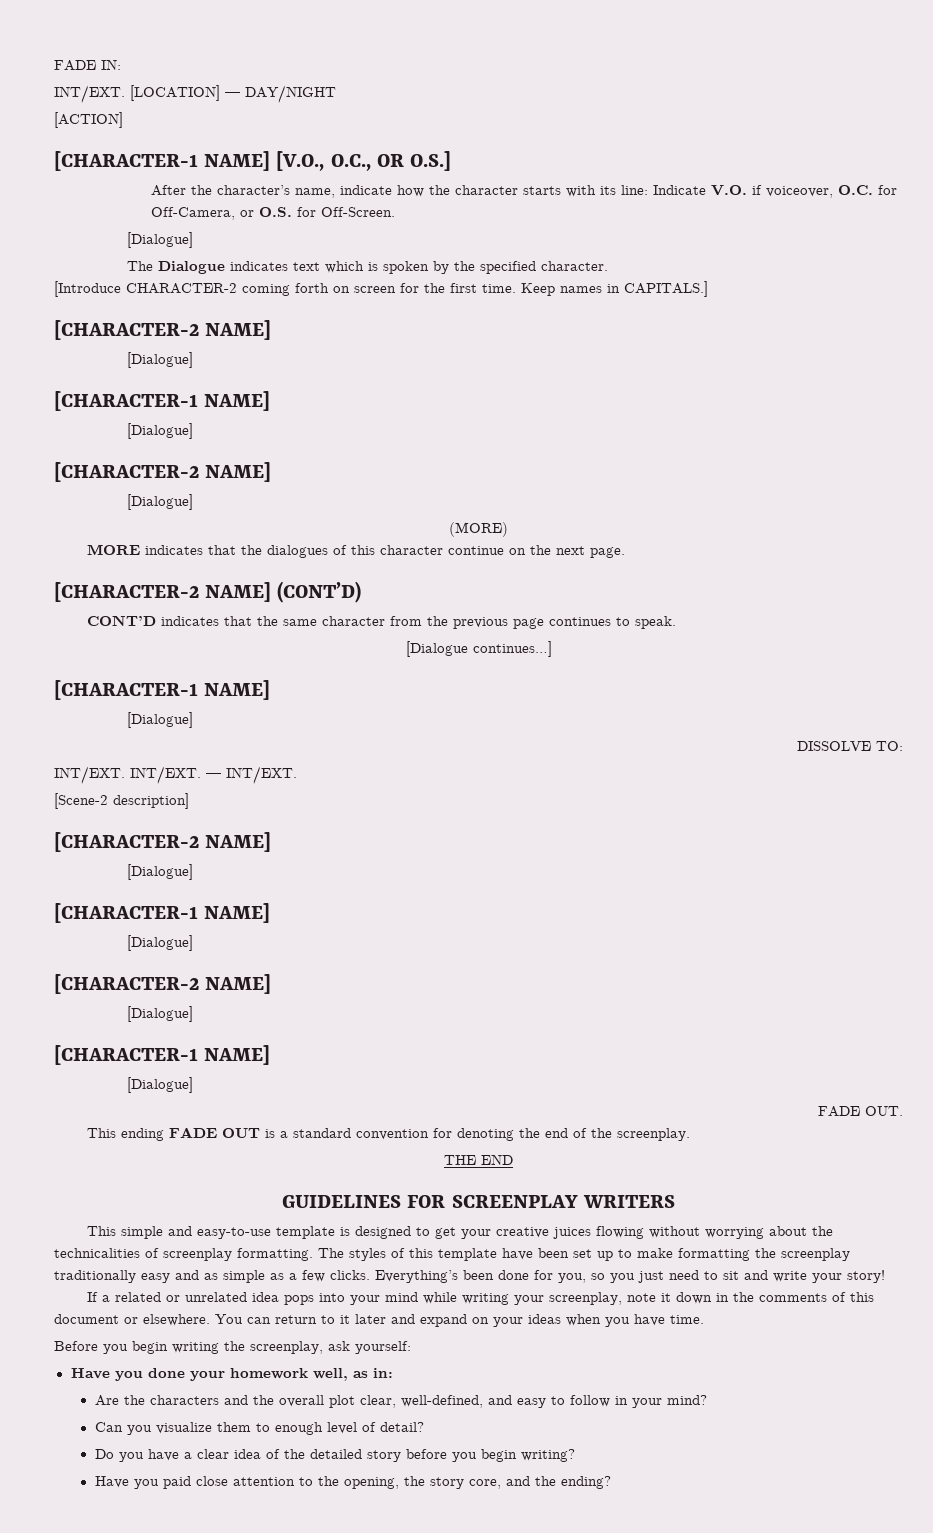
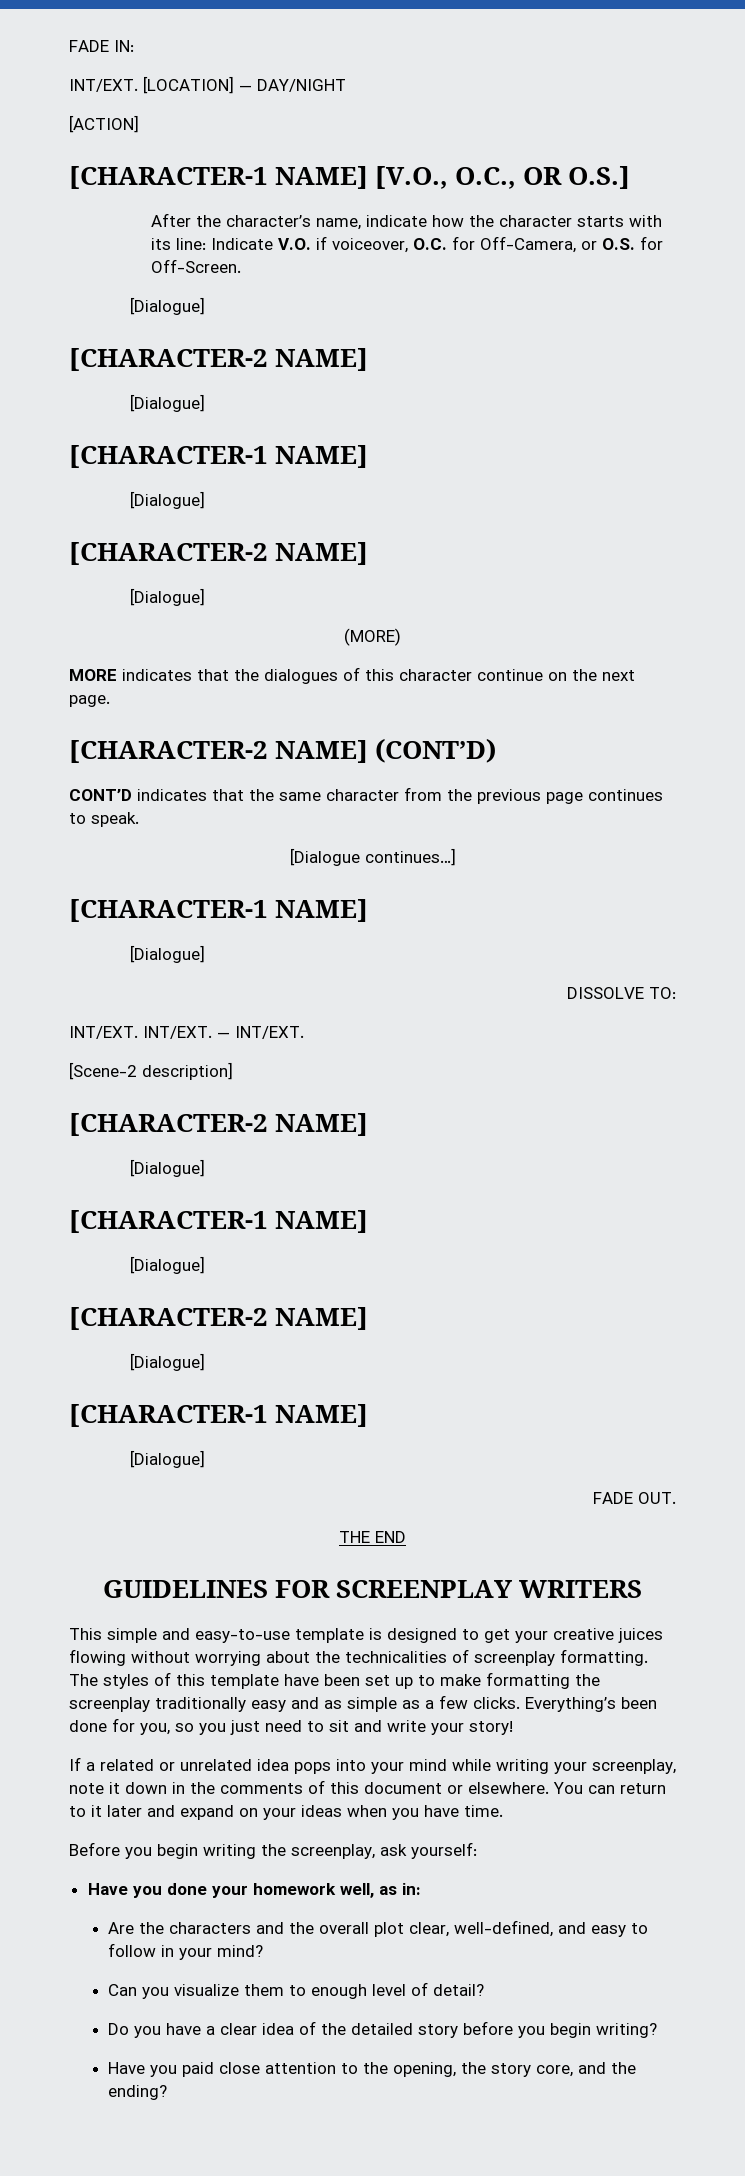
[126,261,608,274] [54,281,708,297] // The Dialogue indicates text which is spoken by the specified character. // [Introduce CHARACTER-2 coming forth on screen for the first time. Keep names in CAPITALS.] -> (206, 306) none
[87,1127,691,1141] // This ending FADE OUT is a standard convention for denoting the end of the screenplay. -> (676, 1498) none

